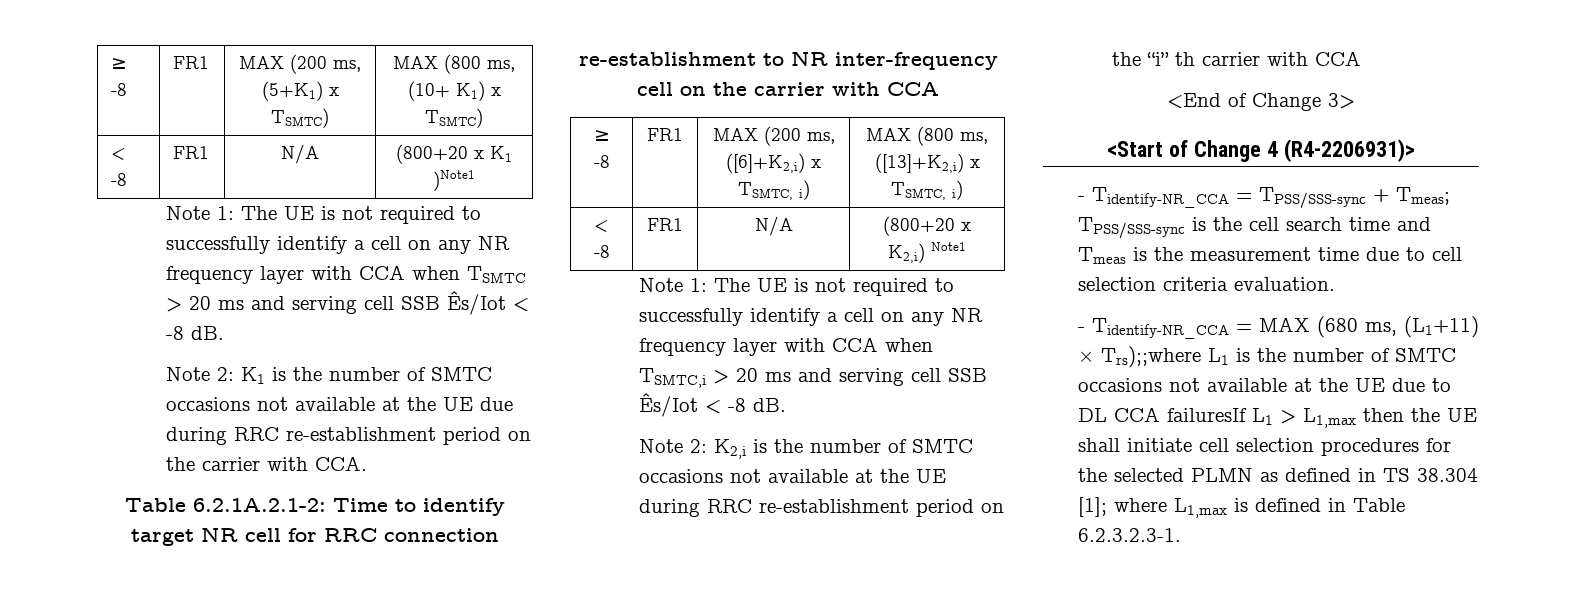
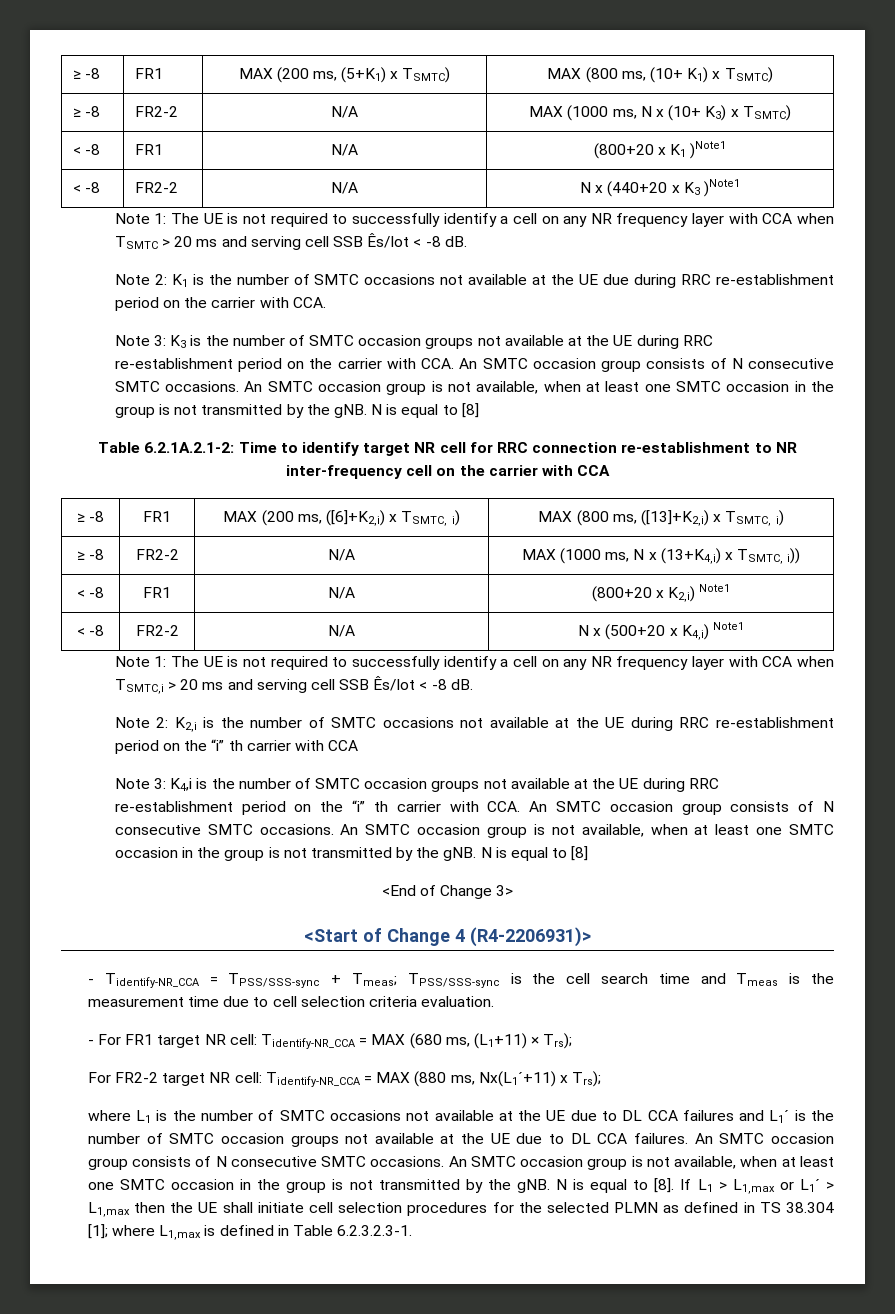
(483, 118) none -> [72,106,101,117] [134,106,178,117] [330,106,358,118] [529,105,791,121] // ≥ -8 | FR2-2 | N/A | MAX (1000 ms, N x (10+ K3) x TSMTC)
(475, 180) none -> [72,182,101,193] [134,182,178,193] [330,182,358,194] [580,179,740,197] // < -8 | FR2-2 | N/A | N x (440+20 x K3 )Note1
(368, 463) none -> [114,335,713,349] [114,358,835,372] [114,381,834,395] [114,403,479,418] // Note 3: K3 is the number of SMTC occasion groups not available at the UE during RRC re-establishment period on the carrier with CCA. An SMTC occasion group consists of N consecutive SMTC occasions. An SMTC occasion group is not available, when at least one SMTC occasion in the group is not transmitted by the gNB. N is equal to [8]
(963, 190) none -> [76,549,105,560] [135,549,179,560] [328,549,355,561] [521,548,801,564] // ≥ -8 | FR2-2 | N/A | MAX (1000 ms, N x (13+K4,i) x TSMTC, i))
(966, 246) none -> [76,625,105,636] [135,625,179,636] [328,625,355,637] [578,622,744,640] // < -8 | FR2-2 | N/A | N x (500+20 x K4,i) Note1
(1362, 58) none -> [114,778,719,792] [114,800,835,815] [114,824,835,838] [114,846,589,861] // Note 3: K4,i is the number of SMTC occasion groups not available at the UE during RRC re-establishment period on the “i” th carrier with CCA. An SMTC occasion group consists of N consecutive SMTC occasions. An SMTC occasion group is not available, when at least one SMTC occasion in the group is not transmitted by the gNB. N is equal to [8]
(1085, 329) none -> [98,1034,257,1048] For FR1 target NR cell:
[1100,346,1201,368] Trs);;where -> [543,1033,573,1049] [87,1071,602,1087] [87,1110,131,1121] Trs); // For FR2-2 target NR cell: Tidentify-NR_CCA = MAX (880 ms, Nx(L1´+11) x Trs); // where
[1166,408,1273,425] failuresIf L1 -> [682,1110,835,1123] [87,1133,835,1147] [87,1156,835,1170] [87,1178,820,1194] failures and L1´ is the number of SMTC occasion groups not available at the UE due to DL CCA failures. An SMTC occasion group consists of N consecutive SMTC occasions. An SMTC occasion group is not available, when at least one SMTC occasion in the group is not transmitted by the gNB. N is equal to [8]. If L1 > L1,max or L1´

